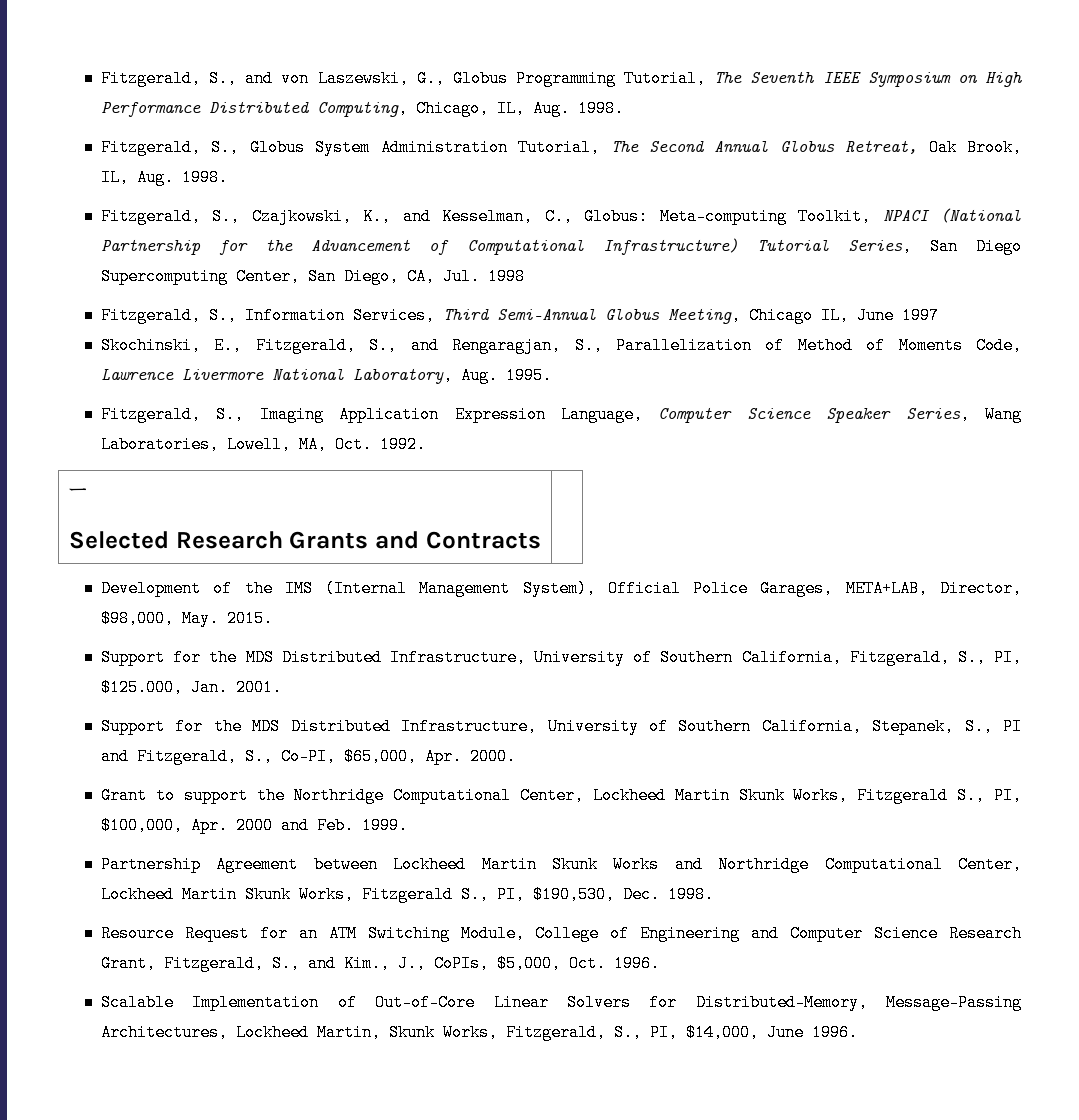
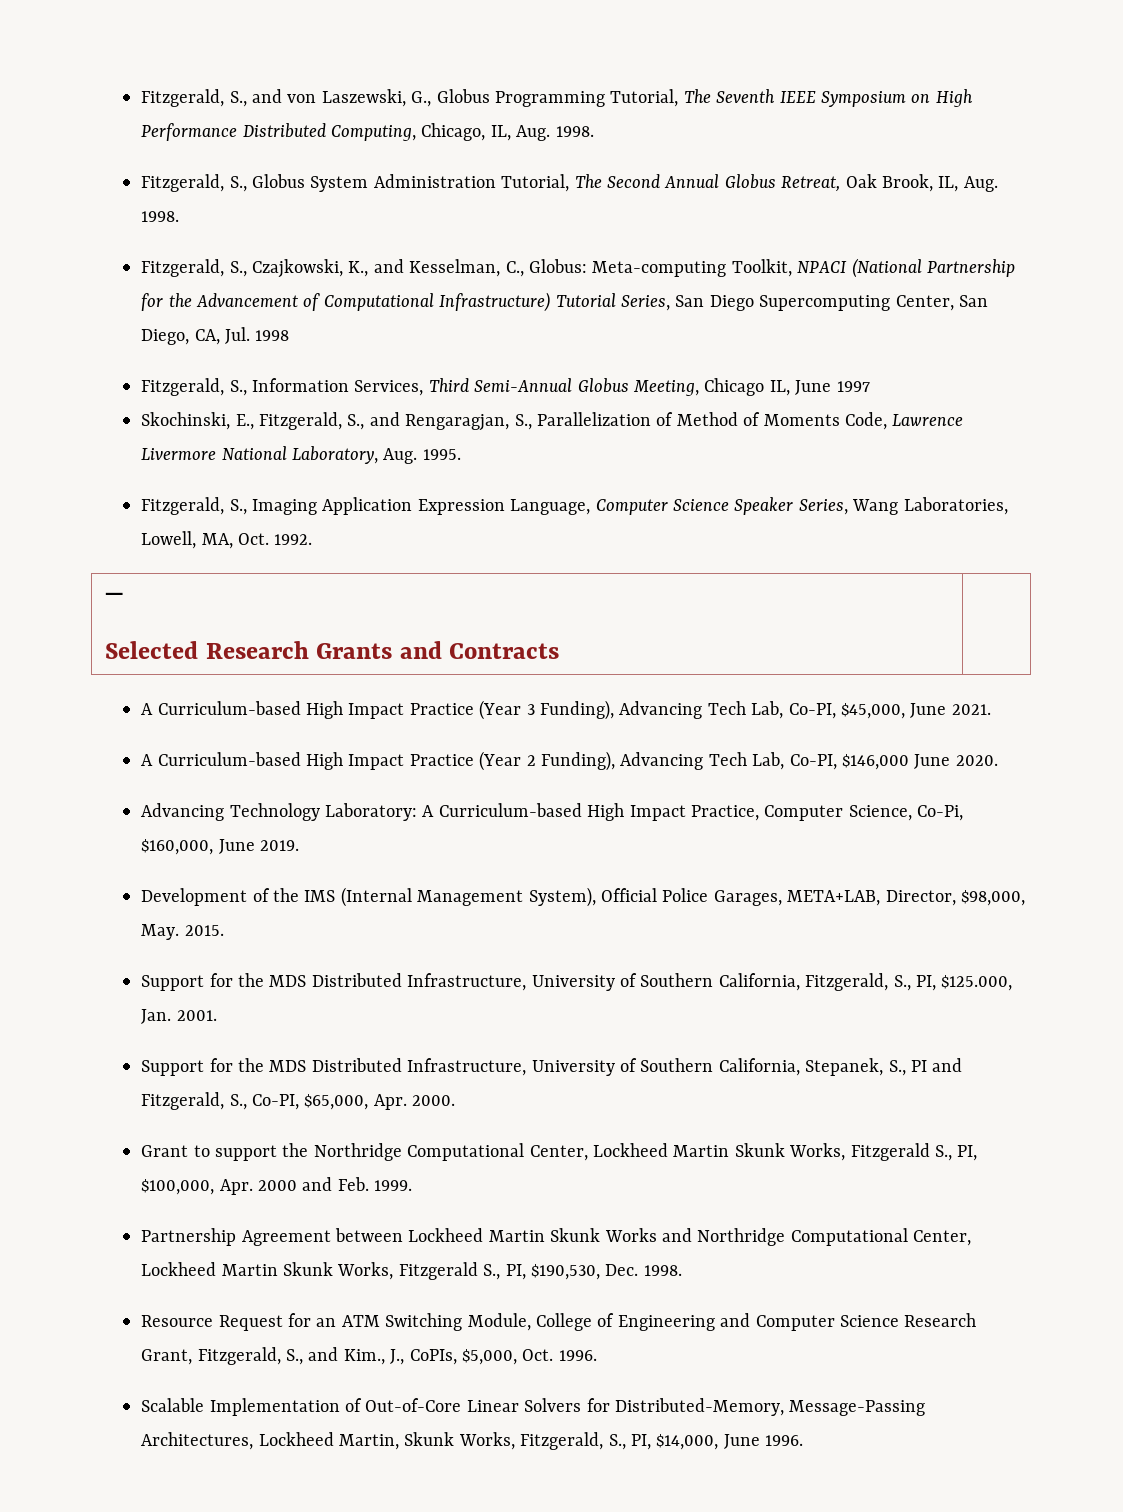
(541, 540) none -> [141,700,991,720] [141,751,998,771] [141,803,964,821] [141,839,300,855] // A Curriculum-based High Impact Practice (Year 3 Funding), Advancing Tech Lab, Co-PI, $45,000, June 2021. // A Curriculum-based High Impact Practice (Year 2 Funding), Advancing Tech Lab, Co-PI, $146,000 June 2020. // Advancing Technology Laboratory: A Curriculum-based High Impact Practice, Computer Science, Co-Pi, $160,000, June 2019.

